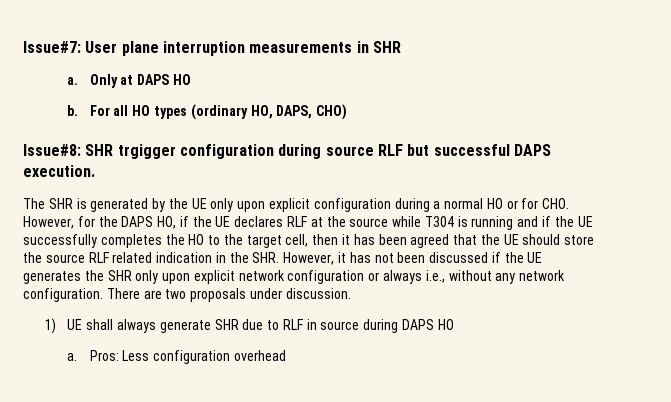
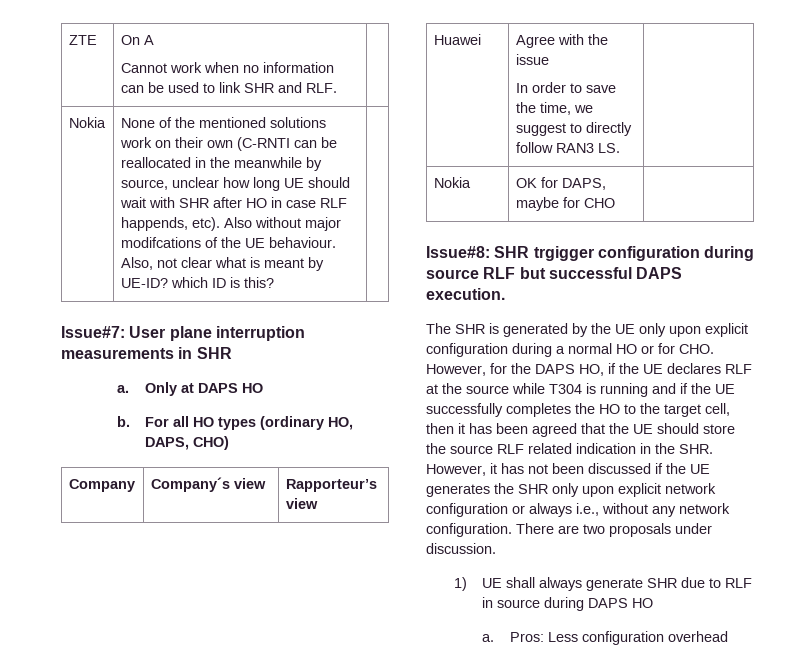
(23, 47) none -> [68,35,97,45] [120,35,154,45] [120,62,334,73] [120,82,337,93] [68,117,106,128] [120,117,326,128] [119,137,337,151] [120,157,322,171] [120,177,350,191] [119,197,347,208] [120,217,341,231] [120,237,336,248] [120,257,324,271] [120,277,274,288] ZTE | On A // Cannot work when no information can be used to link SHR and RLF. | // Nokia | None of the mentioned solutions work on their own (C-RNTI can be reallocated in the meanwhile by source, unclear how long UE should wait with SHR after HO in case RLF happends, etc). Also without major modifcations of the UE behaviour. Also, not clear what is meant by UE-ID? which ID is this? | //
(348, 112) none -> [68,479,135,492] [150,477,266,492] [285,479,377,492] [285,498,318,509] [433,34,481,45] [515,34,608,48] [515,54,549,65] [515,82,616,93] [515,102,593,115] [515,122,632,136] [515,142,620,153] [433,177,471,188] [515,177,606,190] [515,197,615,211] // Company | Company´s view | Rapporteur’s view // Huawei | Agree with the issue // In order to save the time, we suggest to directly follow RAN3 LS. | // Nokia | OK for DAPS, maybe for CHO |

